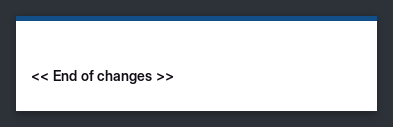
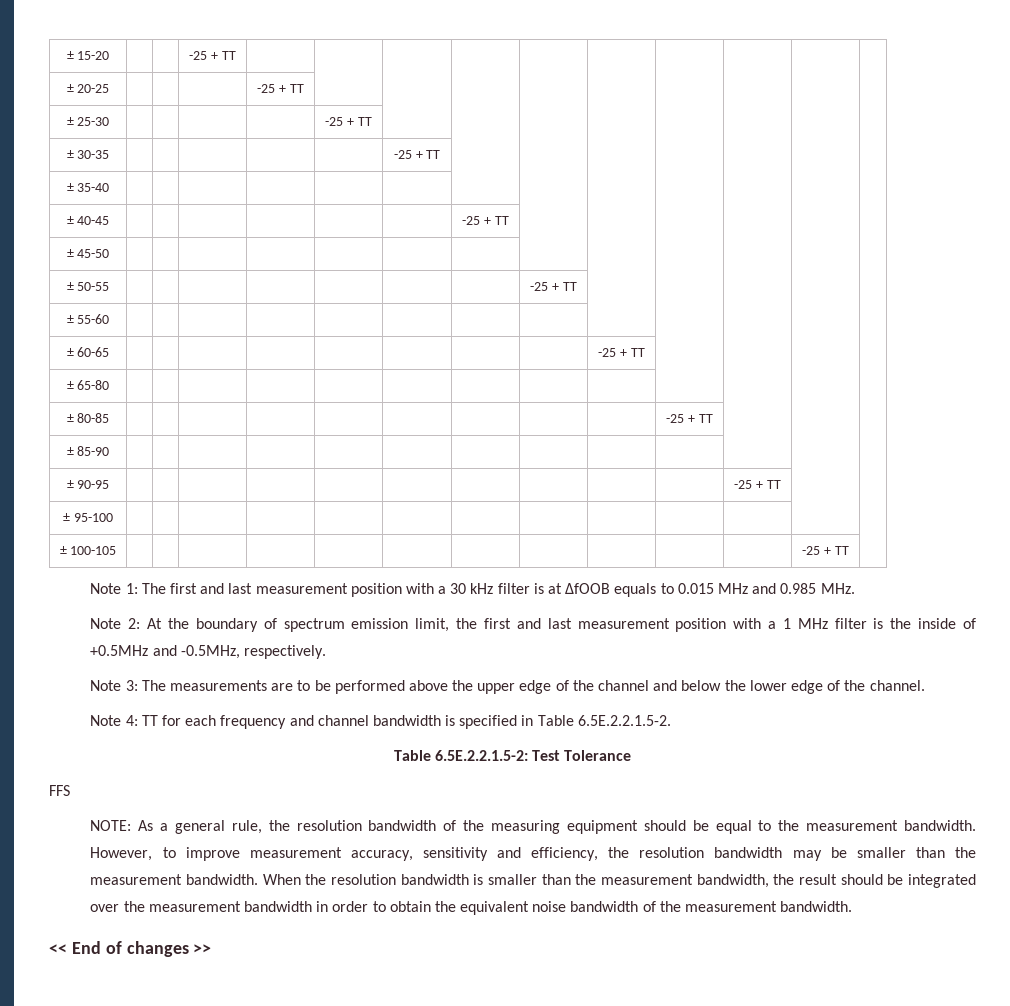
(31, 77) none -> [66,51,110,60] [189,51,236,60] [66,84,110,93] [257,84,304,93] [66,117,110,126] [325,117,372,126] [66,150,110,159] [393,150,441,159] [66,183,110,192] [66,216,110,225] [462,216,509,225] [66,249,110,258] [66,282,110,291] [530,282,577,291] [66,314,110,324] [66,347,110,357] [598,348,645,357] [66,380,110,390] [66,413,110,423] [666,414,713,423] [66,446,110,456] [66,480,110,489] [734,480,781,489] [63,513,113,522] [59,546,117,555] [802,546,849,555] [90,583,855,597] [90,618,976,632] [90,645,326,659] [90,680,925,694] [90,715,671,729] [393,750,632,761] [49,785,70,796] [90,820,976,834] [90,847,977,861] [90,874,977,888] [90,901,853,915] ± 15-20 | | | -25 + TT | | | | | | | | | | // ± 20-25 | | | | -25 + TT | | | | | | | | | // ± 25-30 | | | | | -25 + TT | | | | | | | | // ± 30-35 | | | | | | -25 + TT | | | | | | | // ± 35-40 | | | | | | | | | | | | | // ± 40-45 | | | | | | | -25 + TT | | | | | | // ± 45-50 | | | | | | | | | | | | | // ± 50-55 | | | | | | | | -25 + TT | | | | | // ± 55-60 | | | | | | | | | | | | | // ± 60-65 | | | | | | | | | -25 + TT | | | | // ± 65-80 | | | | | | | | | | | | | // ± 80-85 | | | | | | | | | | -25 + TT | | | // ± 85-90 | | | | | | | | | | | | | // ± 90-95 | | | | | | | | | | | -25 + TT | | // ± 95-100 | | | | | | | | | | | | | // ± 100-105 | | | | | | | | | | | | -25 + TT | // Note 1: The first and last measurement position with a 30 kHz filter is at ΔfOOB equals to 0.015 MHz and 0.985 MHz. // Note 2: At the boundary of spectrum emission limit, the first and last measurement position with a 1 MHz filter is the inside of +0.5MHz and -0.5MHz, respectively. // Note 3: The measurements are to be performed above the upper edge of the channel and below the lower edge of the channel. // Note 4: TT for each frequency and channel bandwidth is specified in Table 6.5E.2.2.1.5-2. // Table 6.5E.2.2.1.5-2: Test Tolerance // FFS // NOTE: As a general rule, the resolution bandwidth of the measuring equipment should be equal to the measurement bandwidth. However, to improve measurement accuracy, sensitivity and efficiency, the resolution bandwidth may be smaller than the measurement bandwidth. When the resolution bandwidth is smaller than the measurement bandwidth, the result should be integrated over the measurement bandwidth in order to obtain the equivalent noise bandwidth of the measurement bandwidth. //

